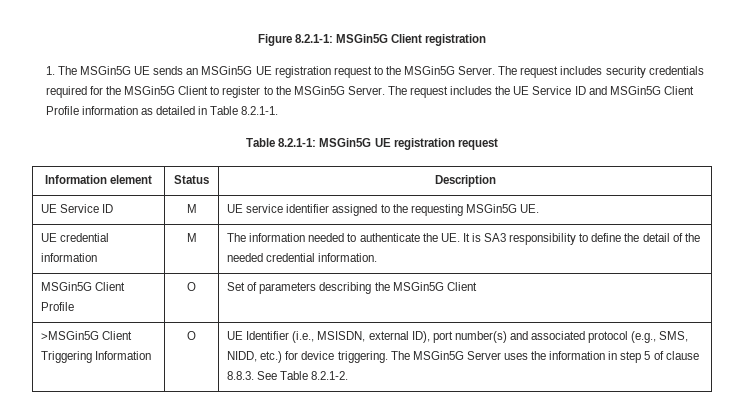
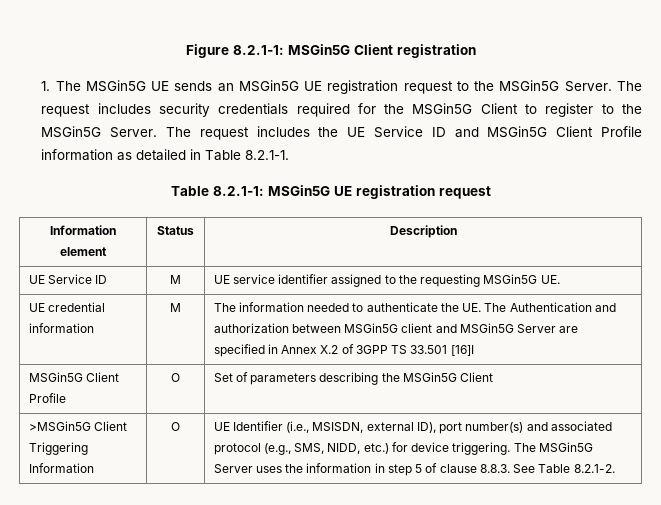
[462,233,700,245] [227,253,378,262] It is SA3 responsibility to define the detail of the needed credential information. -> [484,302,616,312] [213,323,579,333] [213,344,474,357] The Authentication and authorization between MSGin5G client and MSGin5G Server are specified in Annex X.2 of 3GPP TS 33.501 [16]I

